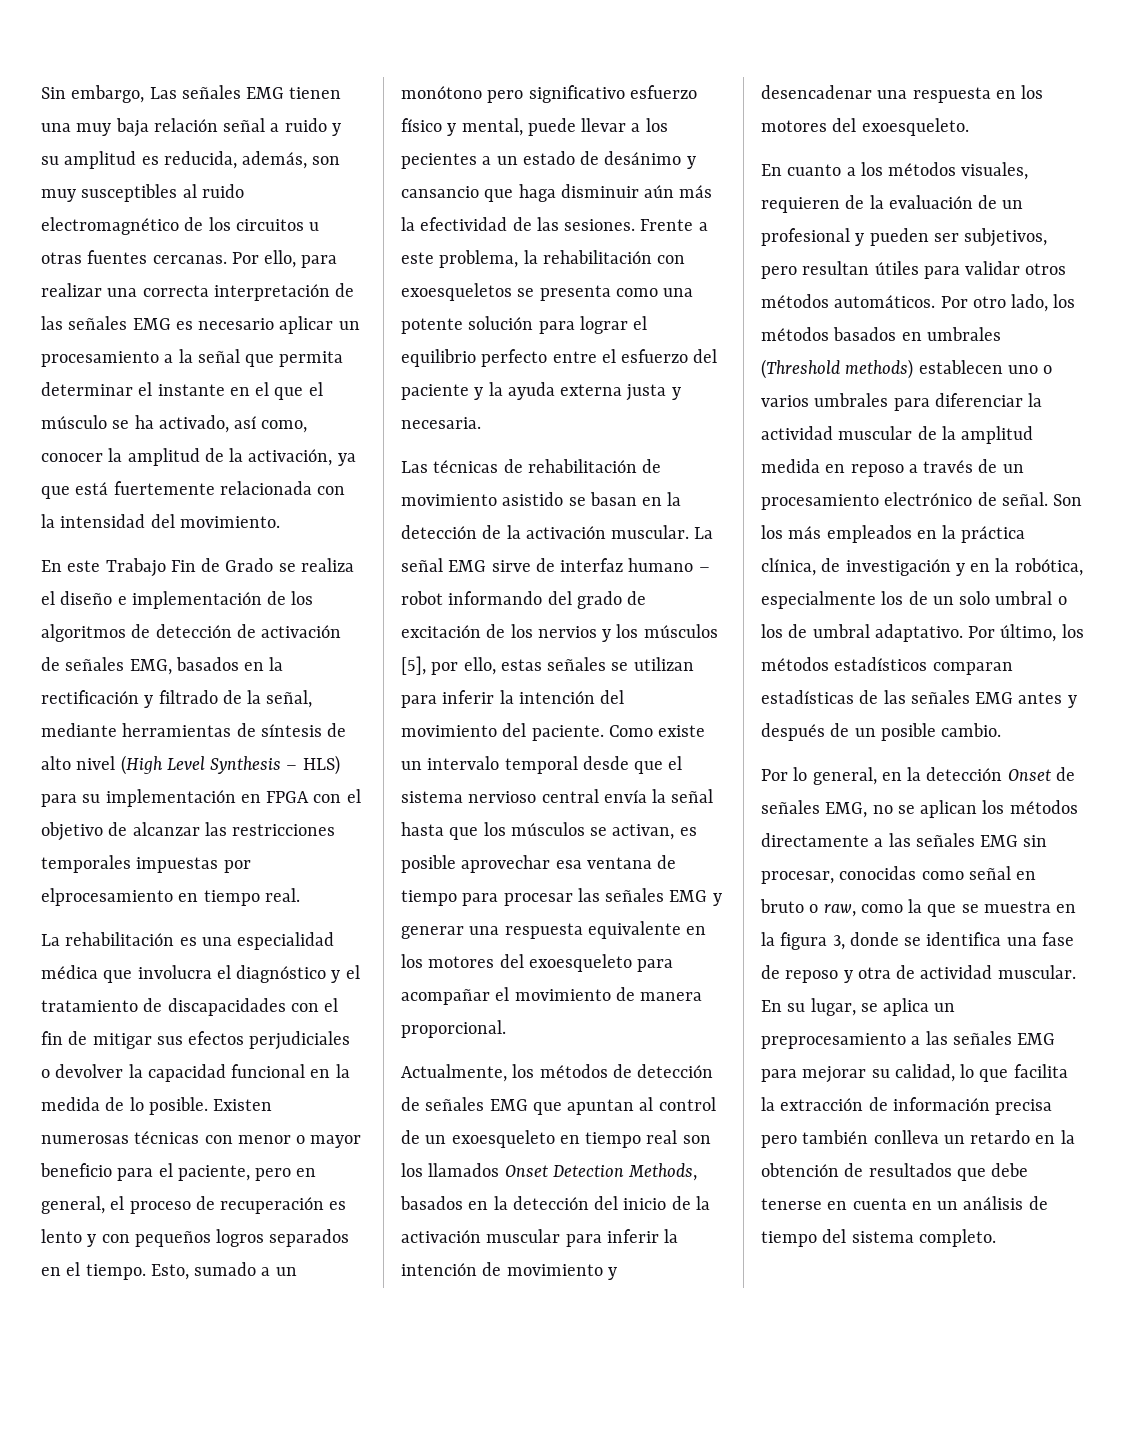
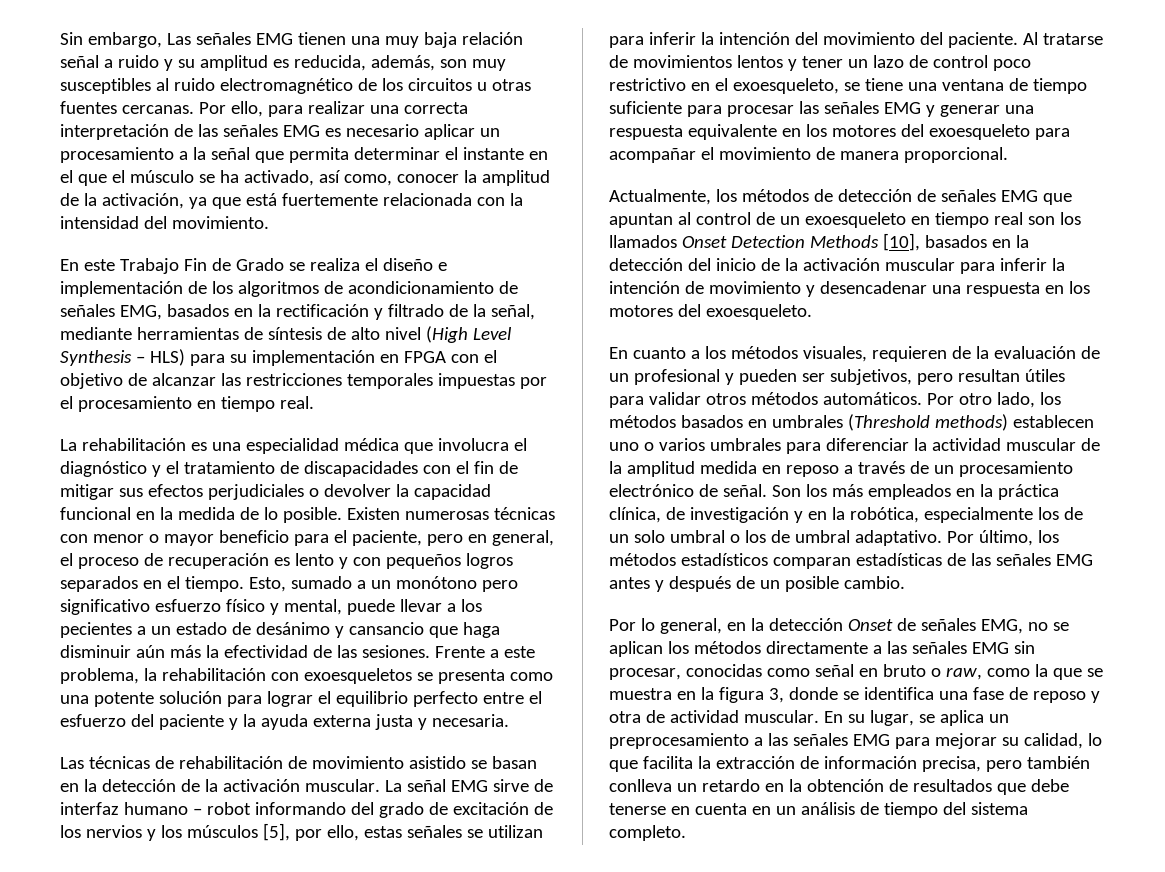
[155,624,342,638] detección de activación -> [347,281,494,294] acondicionamiento
[41,888,173,906] elprocesamiento -> [60,396,192,412] el procesamiento
[608,725,706,737] [401,756,683,774] [401,789,714,803] [401,822,697,840] [401,855,582,873] Como existe un intervalo temporal desde que el sistema nervioso central envía la señal hasta que los músculos se activan, es posible aprovechar esa -> [1022,32,1103,45] [609,55,1031,71] [609,78,937,94] Al tratarse de movimientos lentos y tener un lazo de control poco restrictivo en el exoesqueleto, se tiene una
(457, 898) none -> [609,101,682,114] suficiente
[628,1163,698,1181] Methods, -> [809,233,920,251] Methods [10],
[995,1099,1053,1115] precisa -> [921,756,981,772] precisa,

